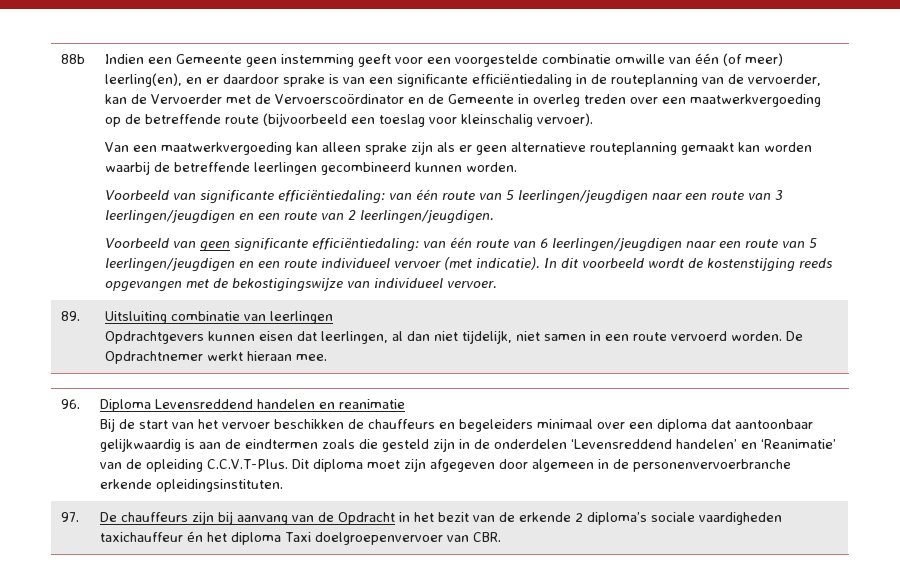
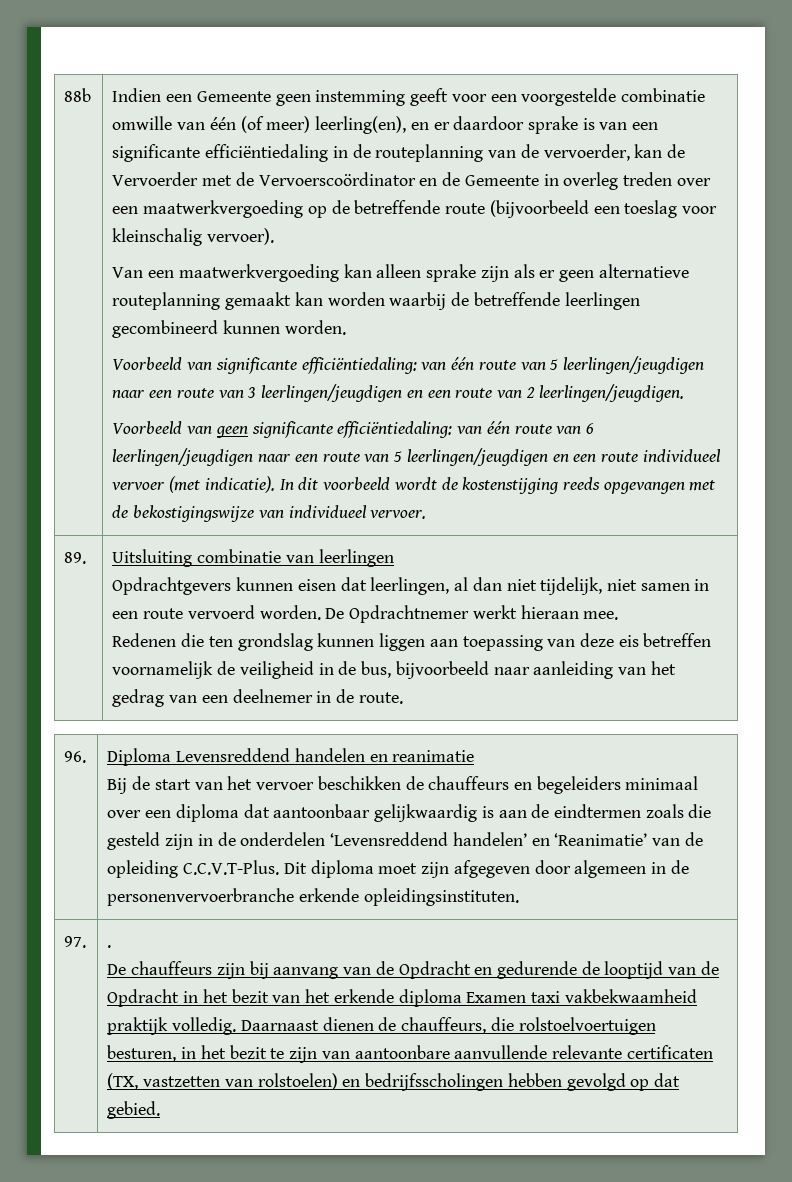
(327, 357) none -> [112,633,712,651] [112,661,676,679] [112,689,403,707] // Redenen die ten grondslag kunnen liggen aan toepassing van deze eis betreffen voornamelijk de veiligheid in de bus, bijvoorbeeld naar aanleiding van het gedrag van een deelnemer in de route.
(79, 517) none -> [107,945,112,948] . //
[398,512,782,525] [99,531,501,545] in het bezit van de erkende 2 diploma’s sociale vaardigheden taxichauffeur én het diploma Taxi doelgroepenvervoer van CBR. -> [474,961,719,979] [107,989,697,1007] [107,1017,656,1035] [107,1045,713,1063] [107,1073,680,1091] [107,1101,161,1119] en gedurende de looptijd van de Opdracht in het bezit van het erkende diploma Examen taxi vakbekwaamheid praktijk volledig. Daarnaast dienen de chauffeurs, die rolstoelvoertuigen besturen, in het bezit te zijn van aantoonbare aanvullende relevante certificaten (TX, vastzetten van rolstoelen) en bedrijfsscholingen hebben gevolgd op dat gebied.

